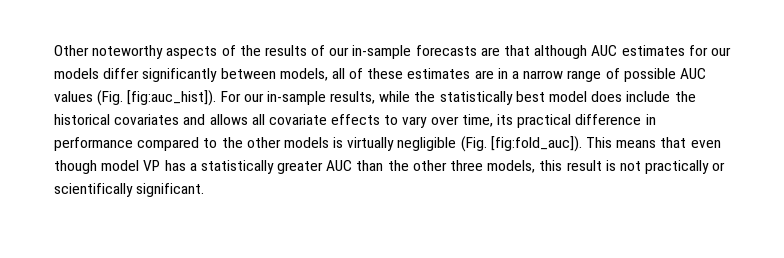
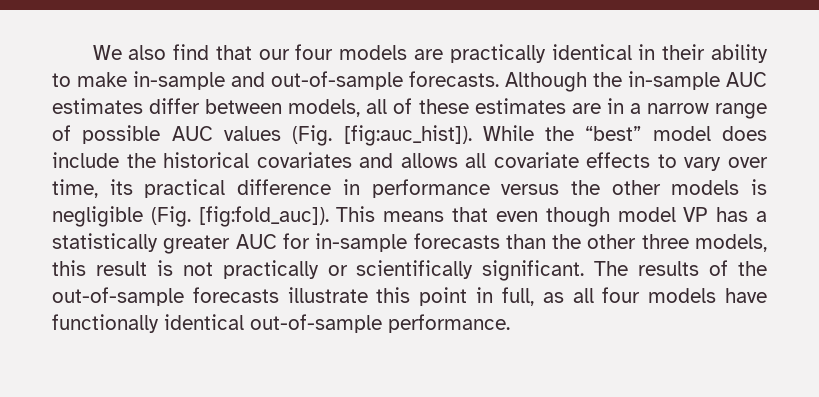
[54,45,731,59] [54,68,218,82] Other noteworthy aspects of the results of our in-sample forecasts are that although AUC estimates for our models differ significantly -> [92,44,768,63] [52,71,767,92] [52,98,201,114] We also find that our four models are practically identical in their ability to make in-sample and out-of-sample forecasts. Although the in-sample AUC estimates differ
[220,91,545,105] For our in-sample results, while the statistically best -> [482,125,642,141] While the “best”
[137,137,218,151] compared to -> [501,184,560,195] versus
[347,137,395,151] virtually -> (768, 187) none
(353, 165) none -> [282,233,500,252] for in-sample forecasts
(205, 190) none -> [594,260,767,276] [52,287,768,306] [52,314,510,333] The results of the out-of-sample forecasts illustrate this point in full, as all four models have functionally identical out-of-sample performance.

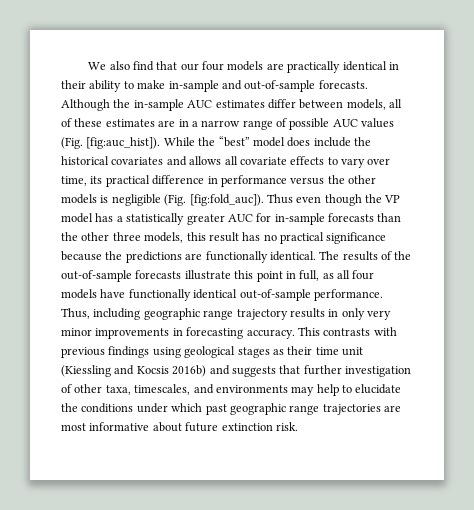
[336,206,709,227] This means that even though model VP -> [266,194,401,206] [61,213,93,223] Thus even though the VP model
[156,260,585,281] is not practically or scientifically significant. -> [242,232,387,244] [61,251,316,263] has no practical significance because the predictions are functionally identical.
(510, 323) none -> [61,308,391,320] [61,327,397,339] [61,346,363,358] [61,365,411,377] [61,384,402,396] [61,403,401,415] [61,422,298,432] Thus, including geographic range trajectory results in only very minor improvements in forecasting accuracy. This contrasts with previous findings using geological stages as their time unit (Kiessling and Kocsis 2016b) and suggests that further investigation of other taxa, timescales, and environments may help to elucidate the conditions under which past geographic range trajectories are most informative about future extinction risk.

